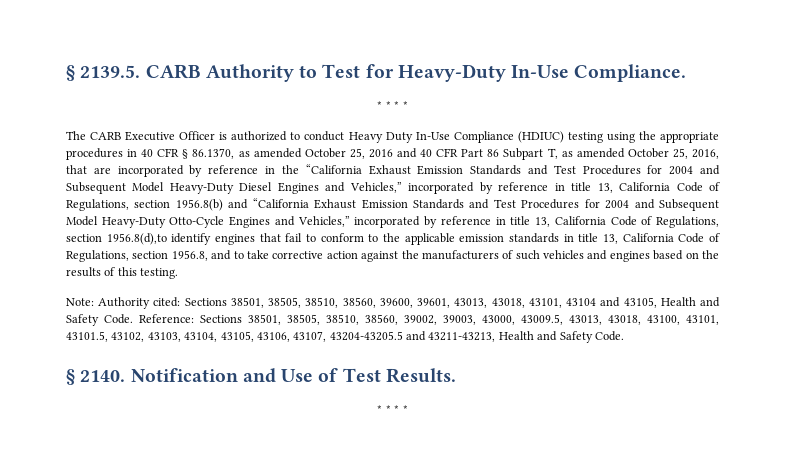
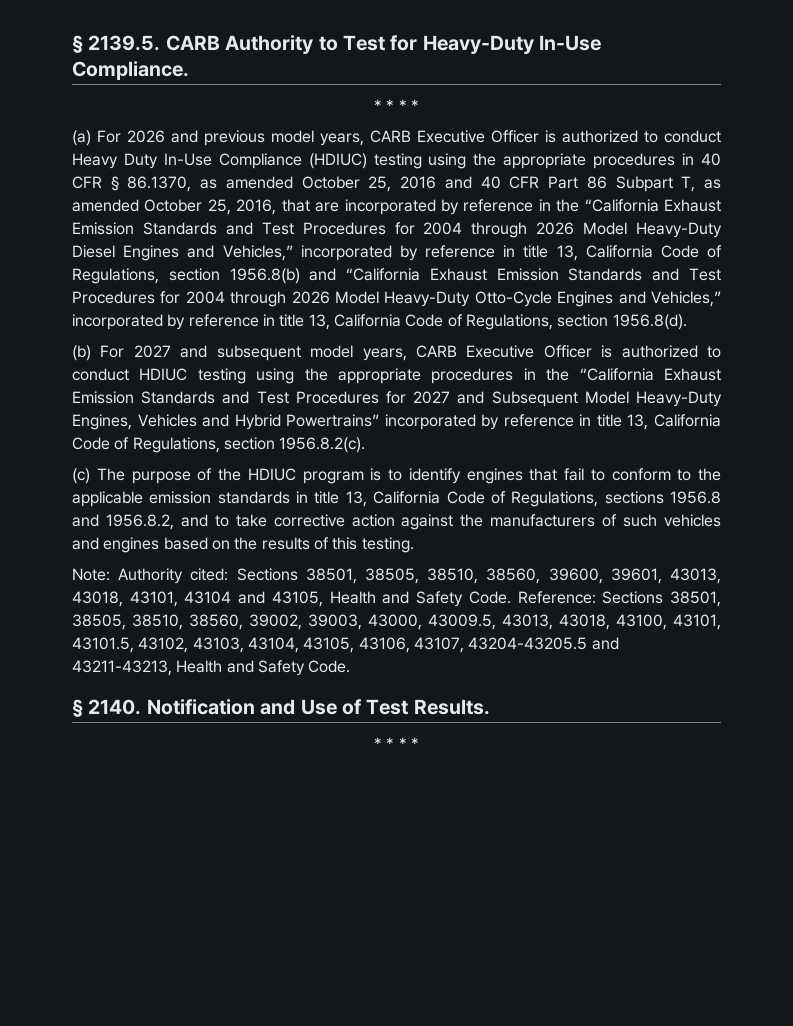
[66,131,86,140] The -> [72,130,364,146] (a) For 2026 and previous model years,
[700,165,720,175] [66,182,126,194] and Subsequent -> [471,222,575,238] through 2026
[634,199,720,211] and Subsequent -> [230,291,330,307] through 2026
[106,233,167,245] 1956.8(d),to -> [612,314,687,330] [72,345,721,361] [72,368,722,384] [72,391,723,407] [72,414,721,430] [72,437,366,453] [72,468,402,484] 1956.8(d). // (b) For 2027 and subsequent model years, CARB Executive Officer is authorized to conduct HDIUC testing using the appropriate procedures in the “California Exhaust Emission Standards and Test Procedures for 2027 and Subsequent Model Heavy-Duty Engines, Vehicles and Hybrid Powertrains” incorporated by reference in title 13, California Code of Regulations, section 1956.8.2(c). // (c) The purpose of the HDIUC program is to
[132,250,208,261] section 1956.8, -> [604,491,722,504] [72,514,174,530] sections 1956.8 and 1956.8.2,

